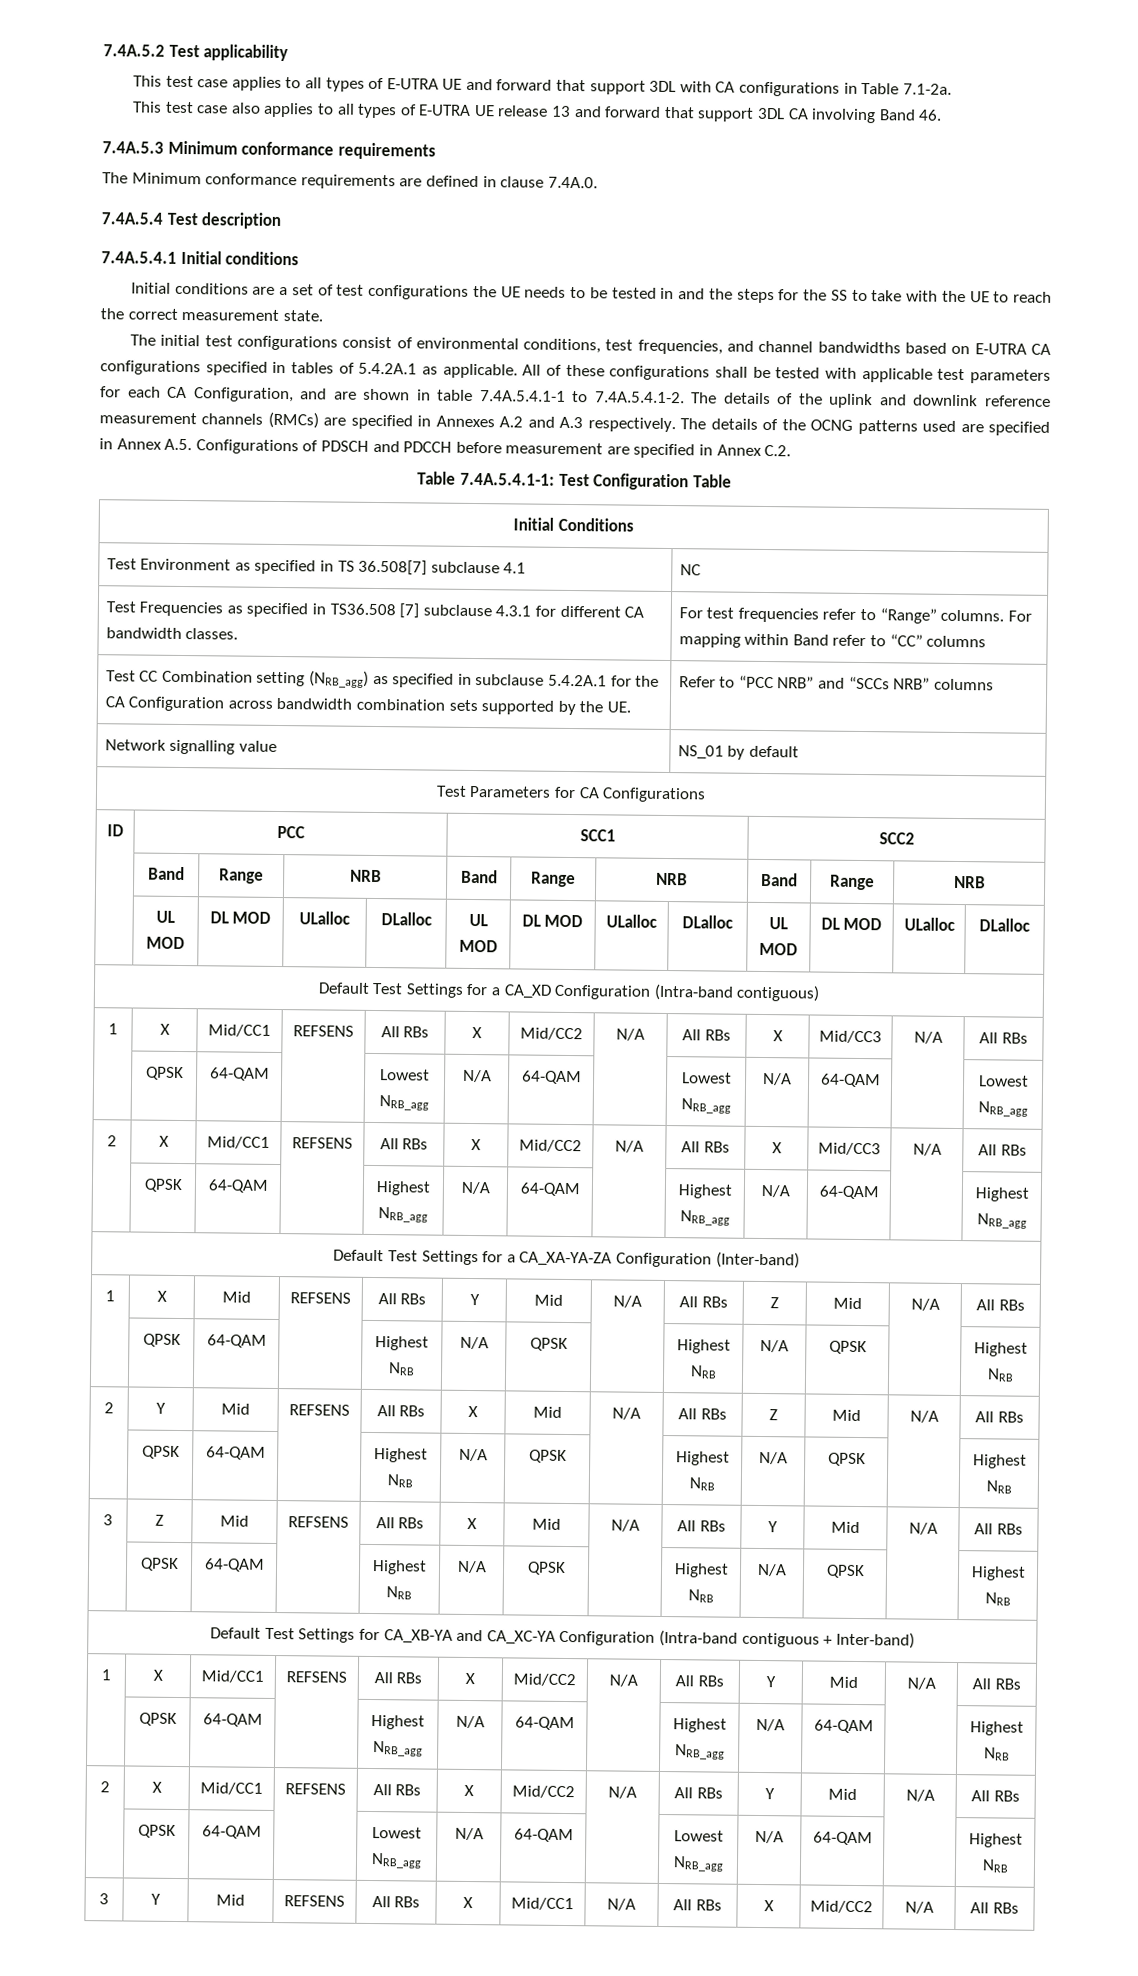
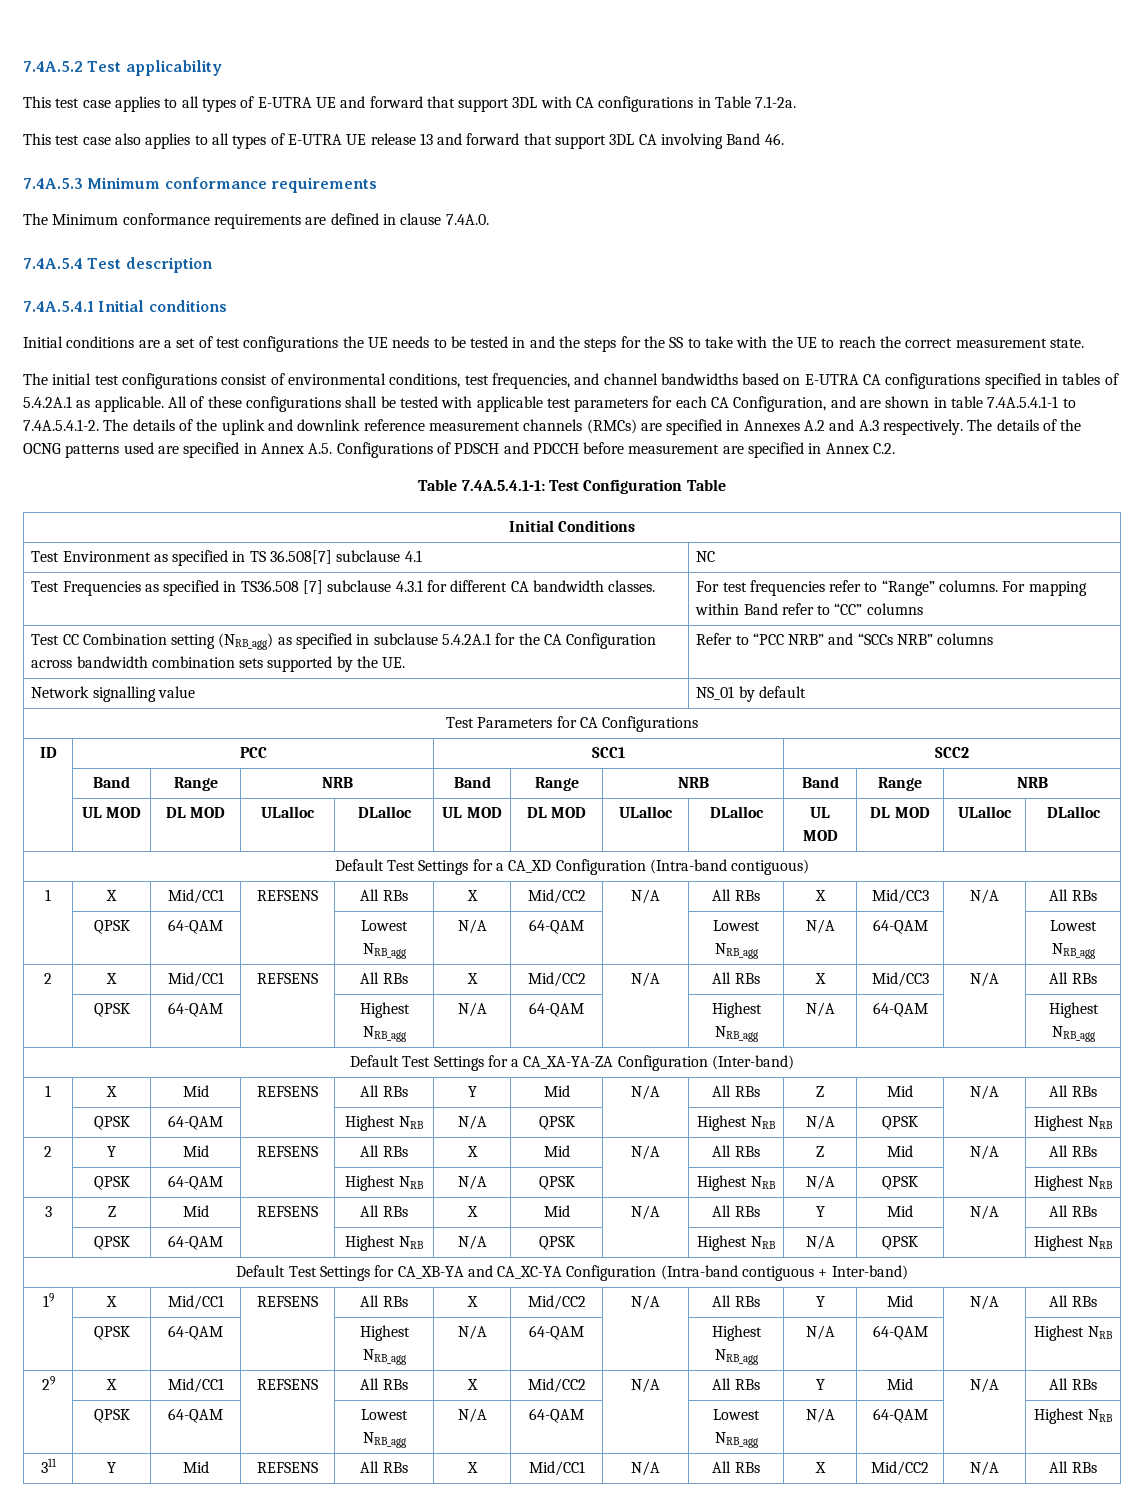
[101,1669,111,1681] 1 -> [42,1293,54,1307] 19
[100,1781,110,1793] 2 -> [41,1376,55,1390] 29
[99,1893,109,1905] 3 -> [40,1458,57,1473] 311

